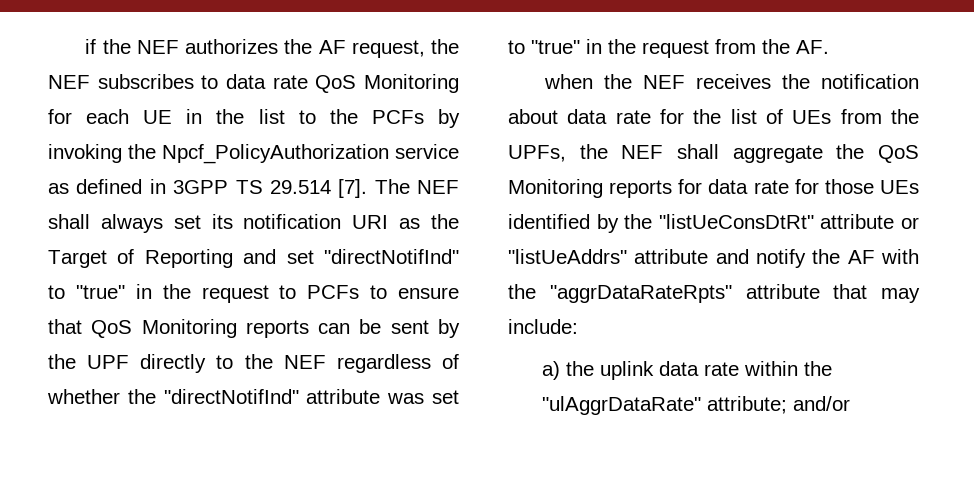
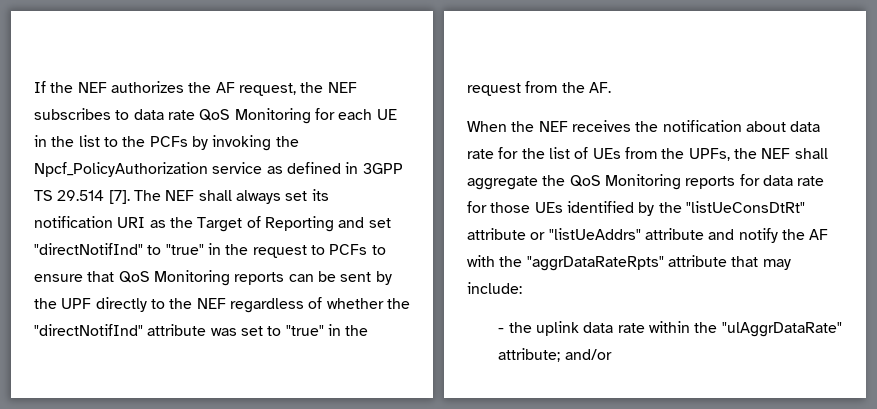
[85,39,97,54] if -> [34,81,46,93] If
[544,74,594,89] when -> [467,121,507,132] When
[541,361,560,380] a) -> [498,328,505,333] -

